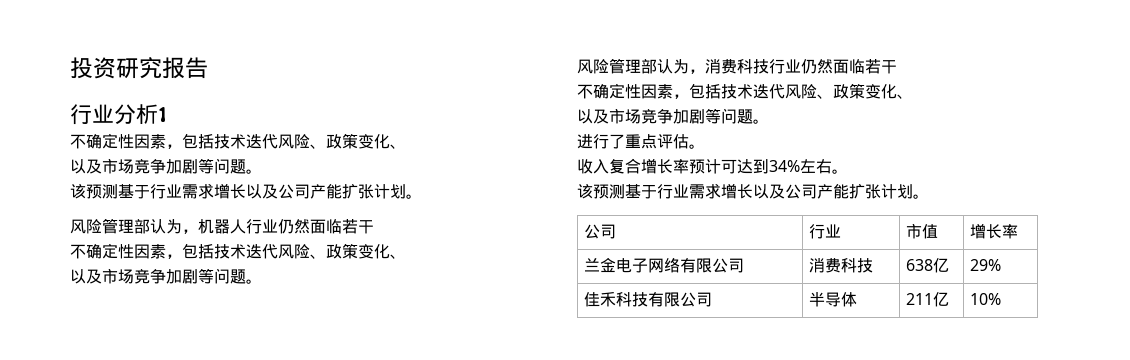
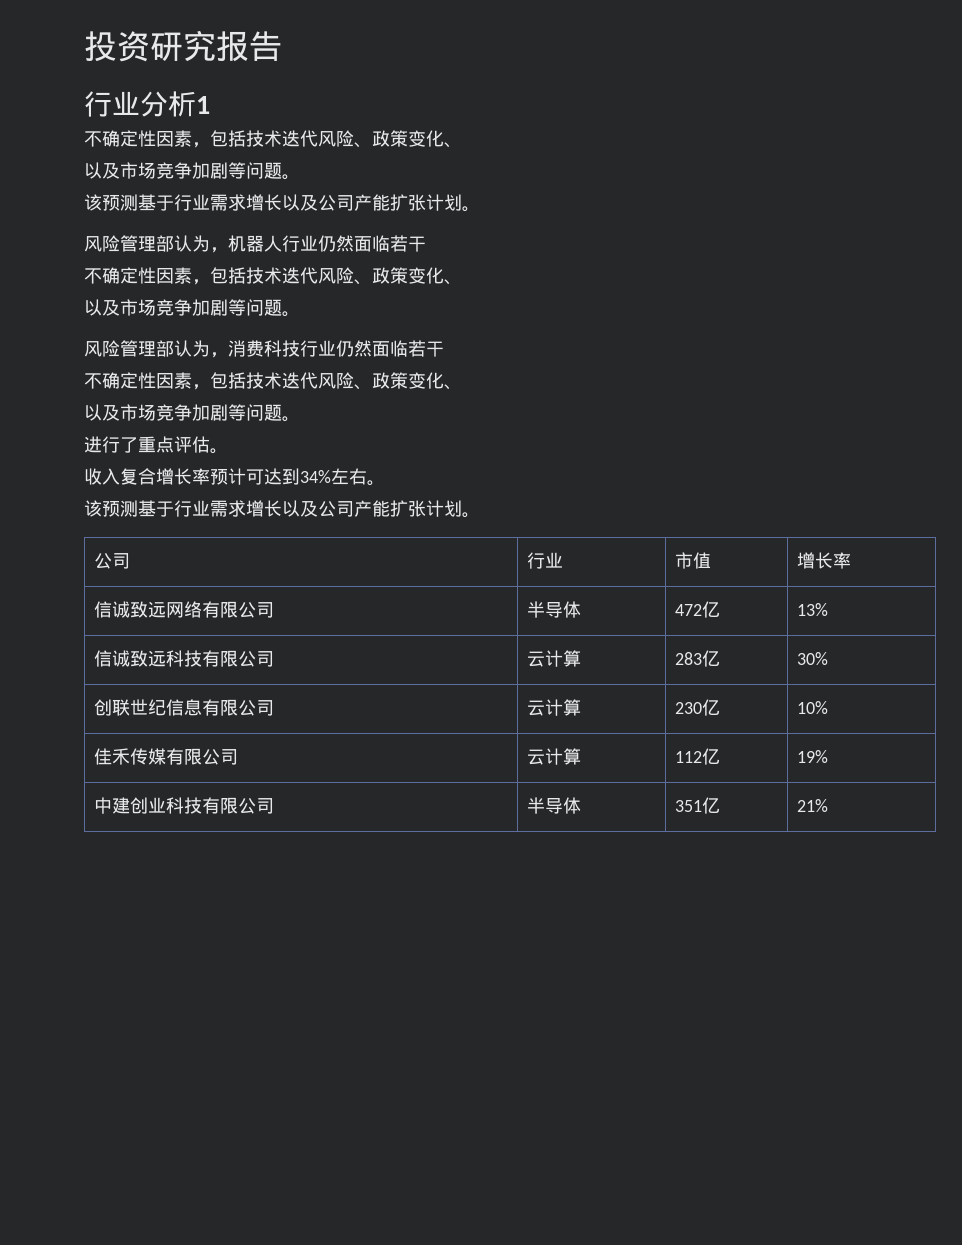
[584,258,649,273] 兰金电子 -> [94,601,167,618] 信诚致远
[809,258,874,273] [906,258,950,273] [970,259,1002,271] [584,292,617,307] 消费科技 | 638亿 | 29% // 佳禾 -> [527,601,582,618] [675,601,721,618] [797,603,829,616] [94,650,275,667] [527,650,582,667] [675,650,721,667] [797,652,829,665] [94,699,275,716] [527,699,582,716] [675,699,721,716] [797,701,829,714] [94,748,239,765] [527,748,582,765] [675,748,721,765] [797,750,829,763] [94,797,167,814] 半导体 | 472亿 | 13% // 信诚致远科技有限公司 | 云计算 | 283亿 | 30% // 创联世纪信息有限公司 | 云计算 | 230亿 | 10% // 佳禾传媒有限公司 | 云计算 | 112亿 | 19% // 中建创业
[906,292,950,307] [970,293,1002,305] 211亿 | 10% -> [675,797,721,814] [797,799,829,812] 351亿 | 21%

